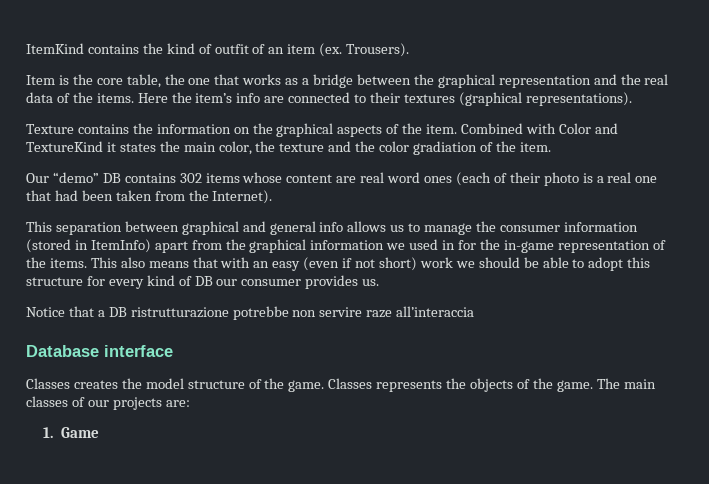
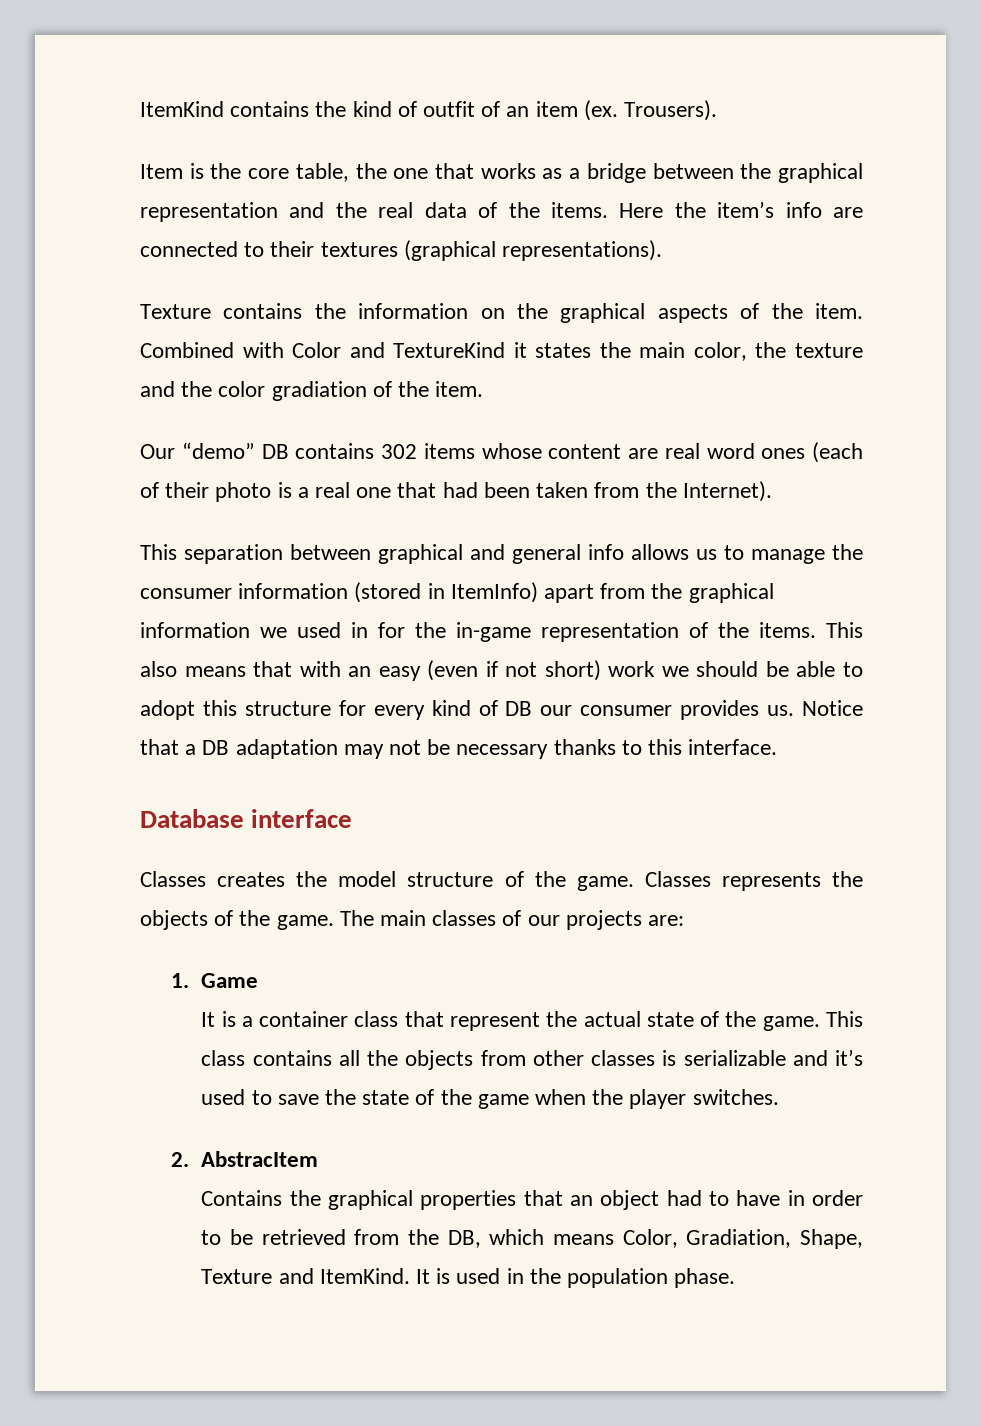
(380, 282) // -> (795, 710) none
[130,306,475,320] ristrutturazione potrebbe non servire raze all’interaccia -> [235,739,778,759] adaptation may not be necessary thanks to this interface.
(99, 432) none -> [201,1011,863,1031] [201,1049,863,1070] [201,1089,779,1109] [170,1151,319,1167] [201,1190,863,1210] [201,1229,863,1249] [201,1268,736,1288] // It is a container class that represent the actual state of the game. This class contains all the objects from other classes is serializable and it’s used to save the state of the game when the player switches. // 2. AbstracItem // Contains the graphical properties that an object had to have in order to be retrieved from the DB, which means Color, Gradiation, Shape, Texture and ItemKind. It is used in the population phase.

